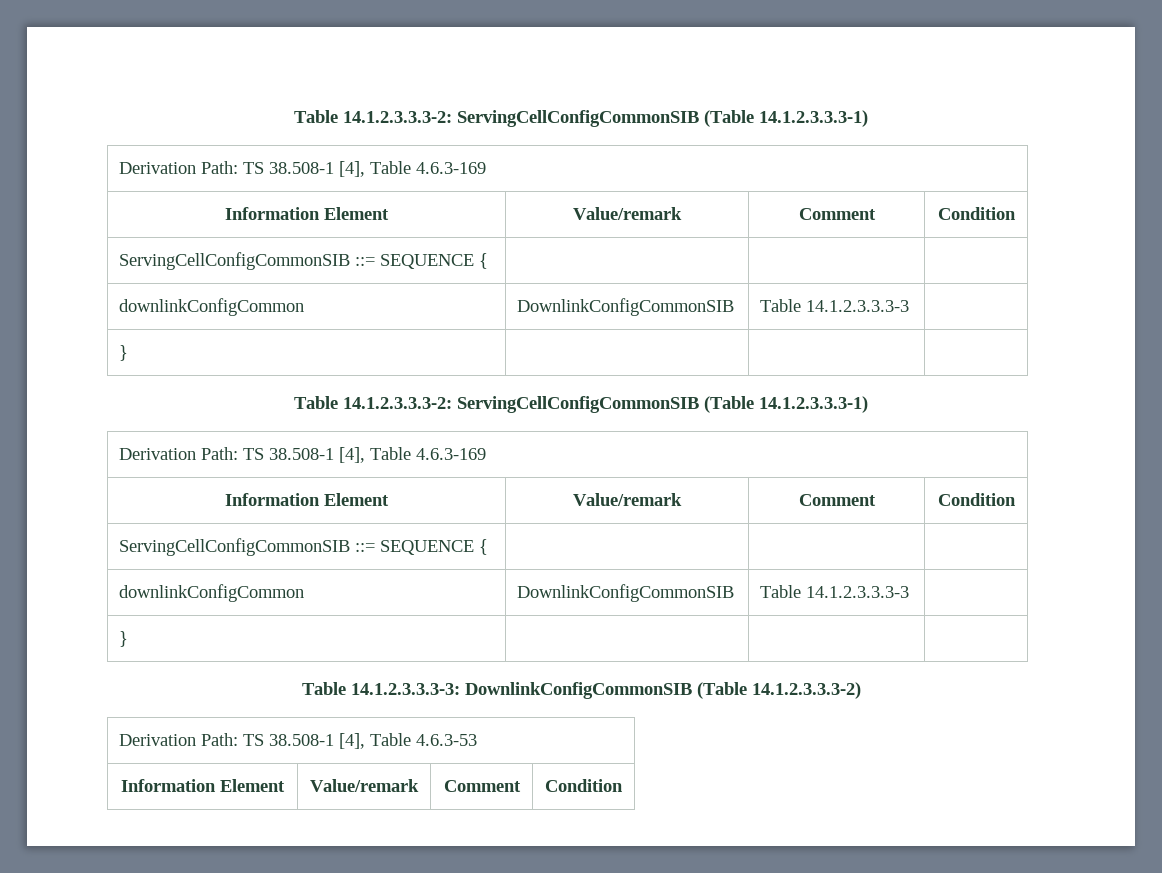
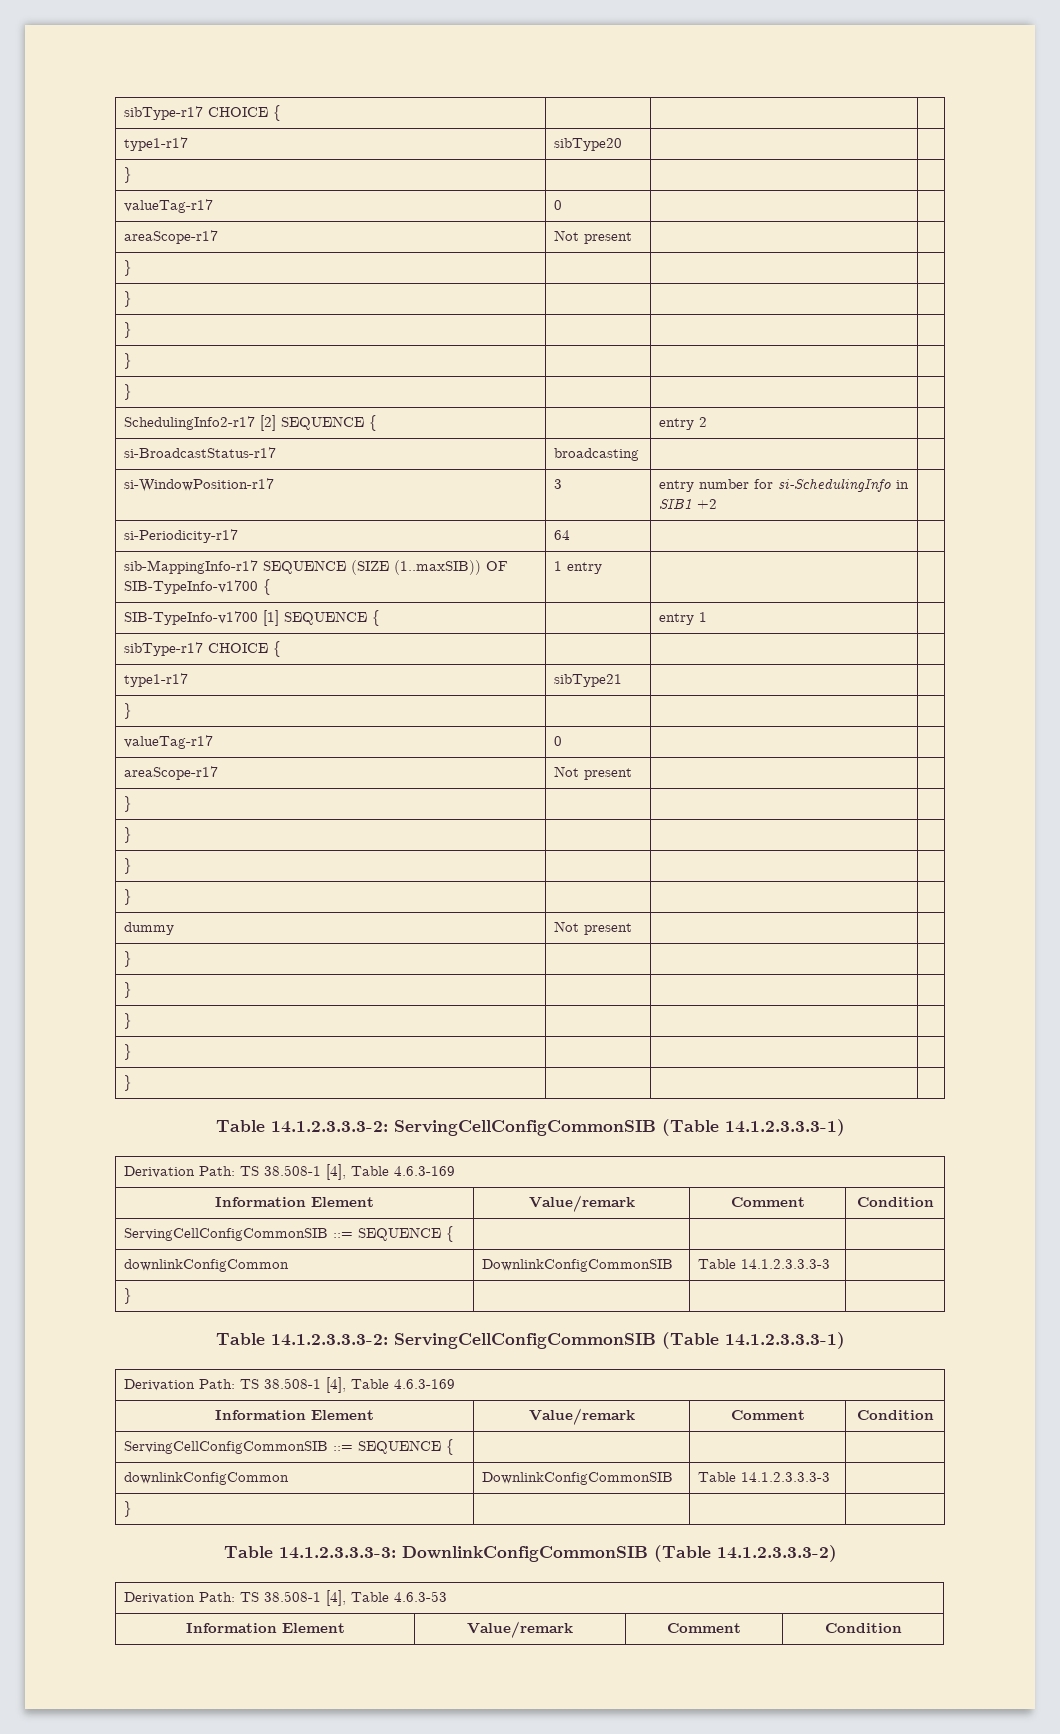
(294, 116) none -> [124,105,282,121] [124,137,189,151] [554,138,623,151] [124,167,133,183] [124,199,214,213] [554,200,563,210] [124,230,219,244] [554,230,633,244] [124,260,133,276] [124,291,133,307] [124,322,133,338] [124,353,133,369] [124,384,133,400] [124,415,378,431] [659,417,708,430] [124,447,277,458] [554,448,640,461] [124,478,275,492] [554,479,563,489] [659,478,910,492] [659,499,718,509] [124,529,239,543] [554,530,571,540] [124,560,509,575] [124,579,272,595] [554,561,603,574] [124,610,381,626] [659,612,708,625] [124,641,282,657] [124,673,189,687] [554,674,623,687] [124,703,133,719] [124,735,214,749] [554,736,563,746] [124,766,219,780] [554,766,633,780] [124,796,133,812] [124,827,133,843] [124,858,133,874] [124,889,133,905] [124,922,175,935] [554,921,633,935] [124,951,133,967] [124,982,133,998] [124,1013,133,1029] [124,1044,133,1060] [124,1075,133,1091] sibType-r17 CHOICE { | | | // type1-r17 | sibType20 | | // } | | | // valueTag-r17 | 0 | | // areaScope-r17 | Not present | | // } | | | // } | | | // } | | | // } | | | // } | | | // SchedulingInfo2-r17 [2] SEQUENCE { | | entry 2 | // si-BroadcastStatus-r17 | broadcasting | | // si-WindowPosition-r17 | 3 | entry number for si-SchedulingInfo in SIB1 +2 | // si-Periodicity-r17 | 64 | | // sib-MappingInfo-r17 SEQUENCE (SIZE (1..maxSIB)) OF SIB-TypeInfo-v1700 { | 1 entry | | // SIB-TypeInfo-v1700 [1] SEQUENCE { | | entry 1 | // sibType-r17 CHOICE { | | | // type1-r17 | sibType21 | | // } | | | // valueTag-r17 | 0 | | // areaScope-r17 | Not present | | // } | | | // } | | | // } | | | // } | | | // dummy | Not present | | // } | | | // } | | | // } | | | // } | | | // } | | | //

